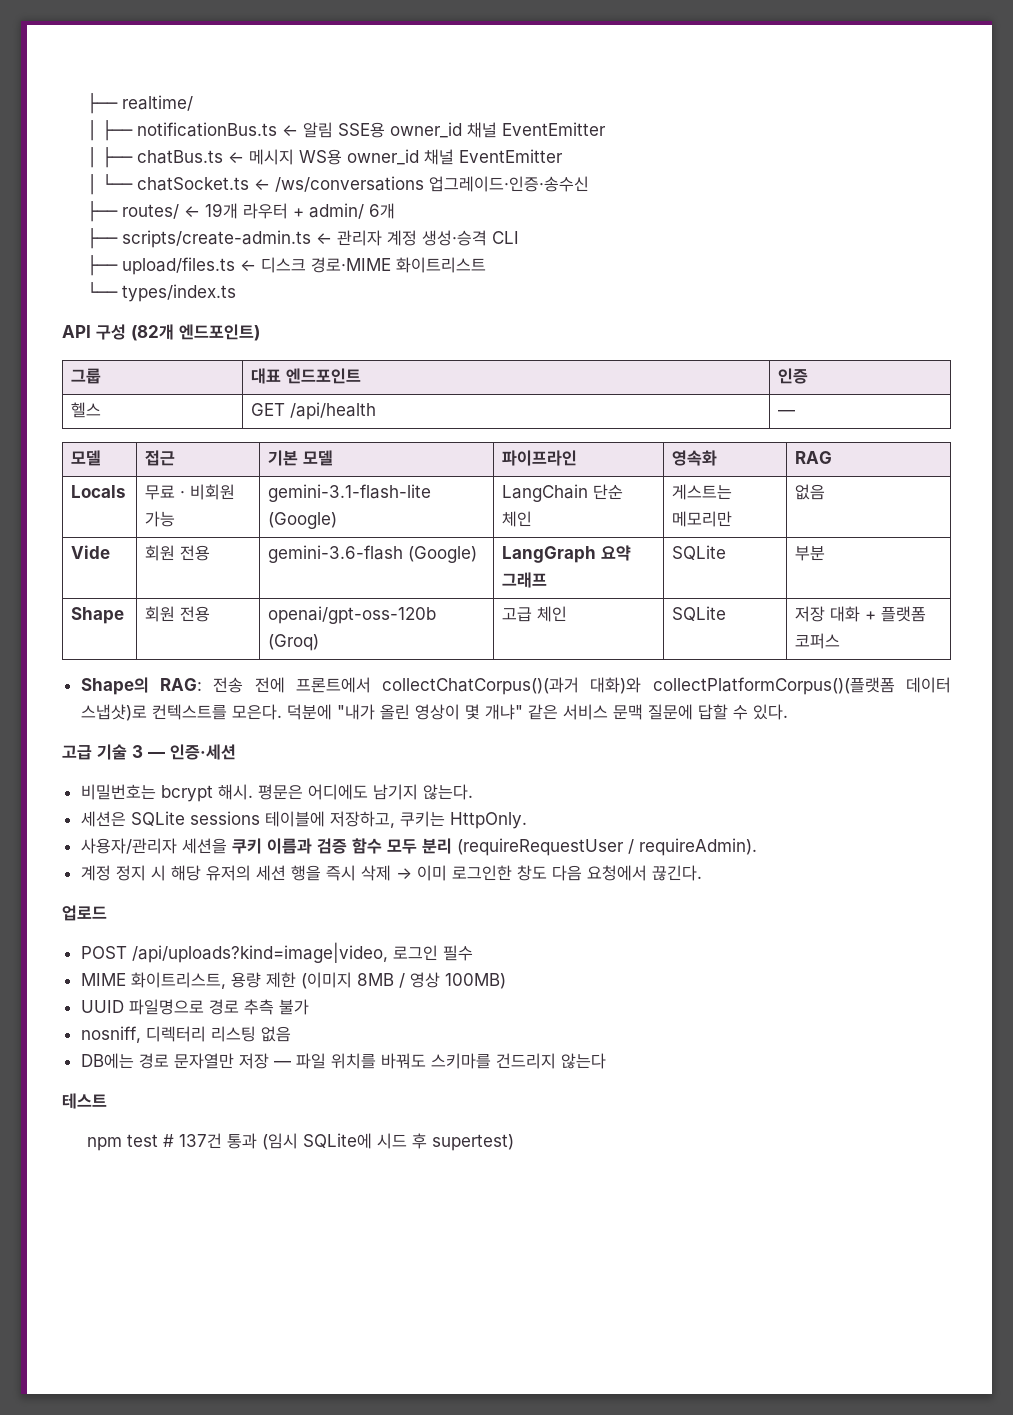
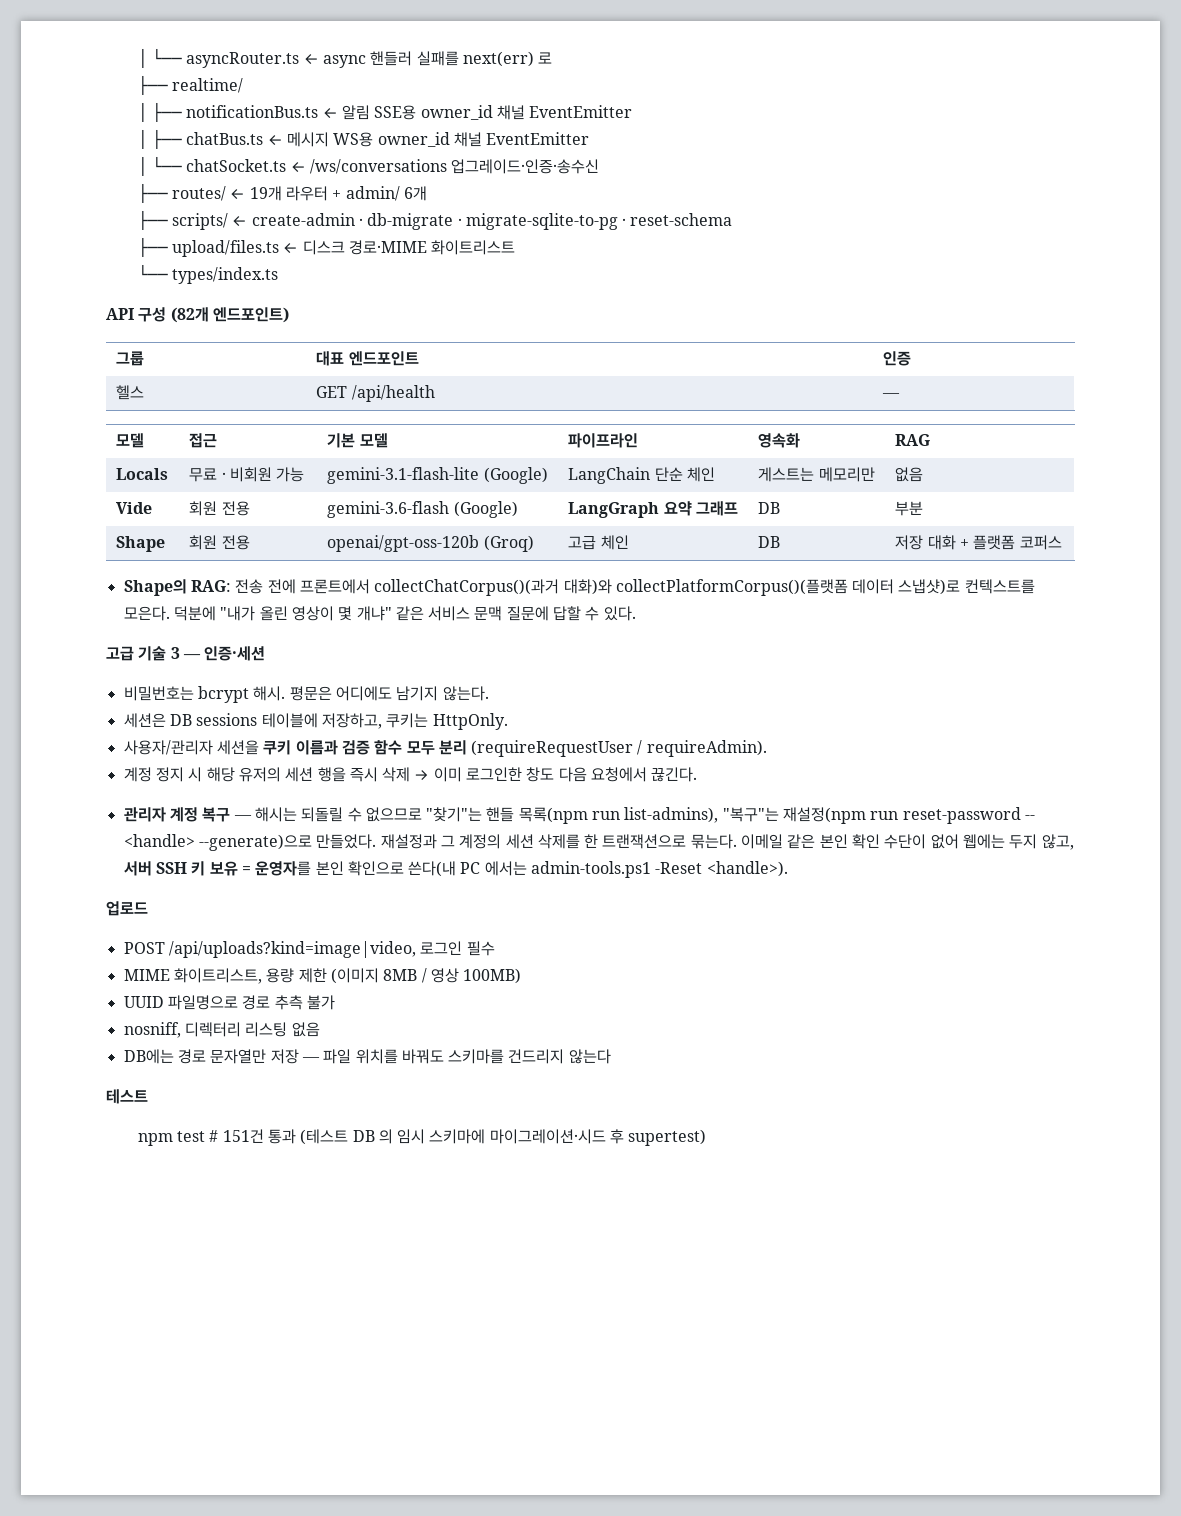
(86, 103) none -> [137,48,553,68] │ └── asyncRouter.ts ← async 핸들러 실패를 next(err) 로 //
[121,230,519,248] scripts/create-admin.ts ← 관리자 계정 생성·승격 CLI -> [171,213,733,230] scripts/ ← create-admin · db-migrate · migrate-sqlite-to-pg · reset-schema
[672,545,727,560] SQLite -> [758,502,781,514] DB
[672,606,727,621] SQLite -> [758,536,781,548] DB
[130,811,185,826] SQLite -> [169,714,192,726] DB
(702, 873) none -> [123,807,1036,824] [123,834,1074,851] [123,861,788,878] // 관리자 계정 복구 — 해시는 되돌릴 수 없으므로 "찾기"는 핸들 목록(npm run list-admins), "복구"는 재설정(npm run reset-password -- <handle> --generate)으로 만들었다. 재설정과 그 계정의 세션 삭제를 한 트랜잭션으로 묶는다. 이메일 같은 본인 확인 수단이 없어 웹에는 두지 않고, 서버 SSH 키 보유 = 운영자를 본인 확인으로 쓴다(내 PC 에서는 admin-tools.ps1 -Reset <handle>).
[178,1133,407,1150] 137건 통과 (임시 SQLite에 시드 -> [222,1129,606,1145] 151건 통과 (테스트 DB 의 임시 스키마에 마이그레이션·시드

